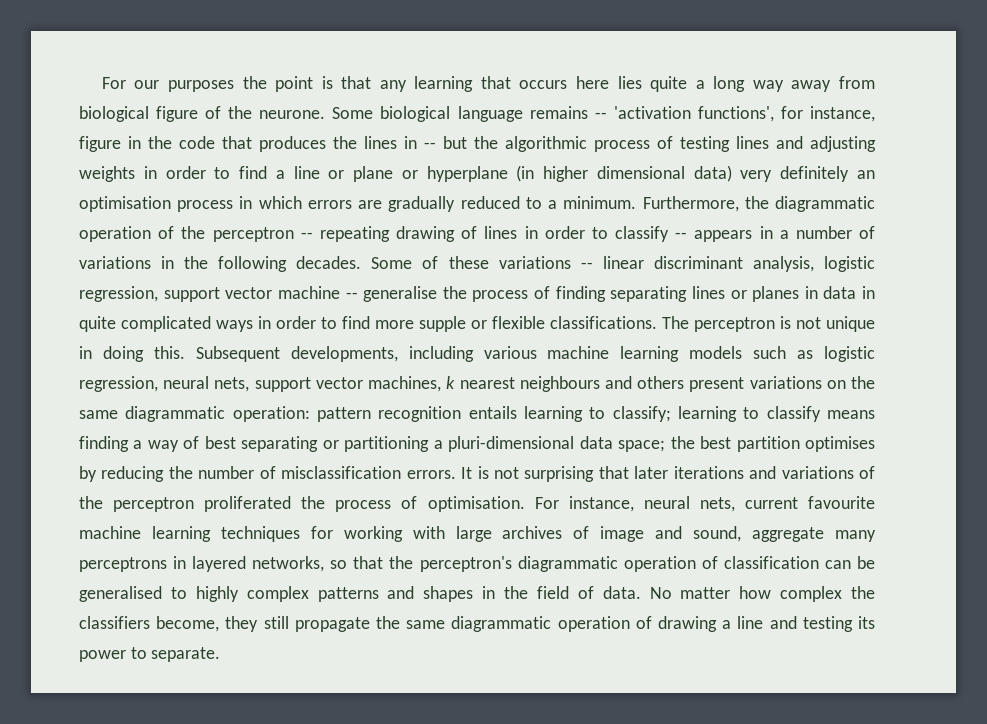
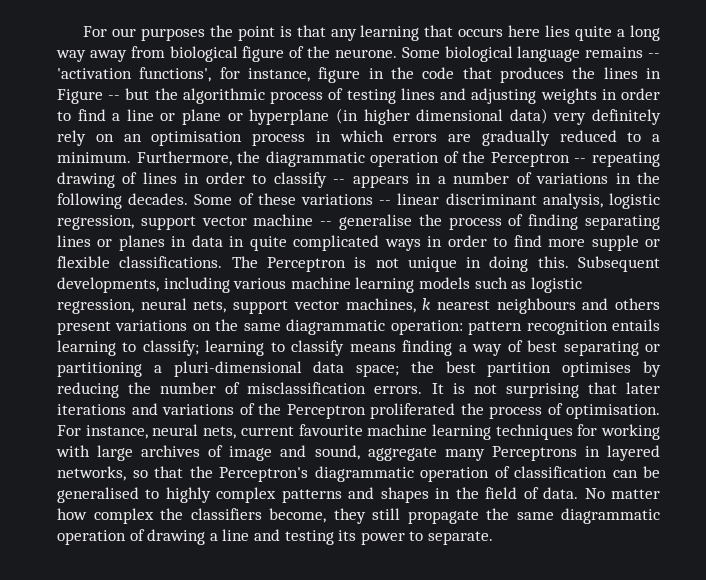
(417, 142) none -> [57,89,103,104] Figure
(850, 174) none -> [57,130,114,146] rely on
[212,227,294,242] perceptron -> [490,152,570,167] Perceptron
[694,317,775,332] perceptron -> [266,257,346,272] Perceptron
[113,497,195,512] perceptron -> [286,404,366,419] Perceptron
[79,557,167,572] perceptrons -> [491,446,577,461] Perceptrons
[419,556,512,572] perceptron's -> [219,467,308,482] Perceptron's

